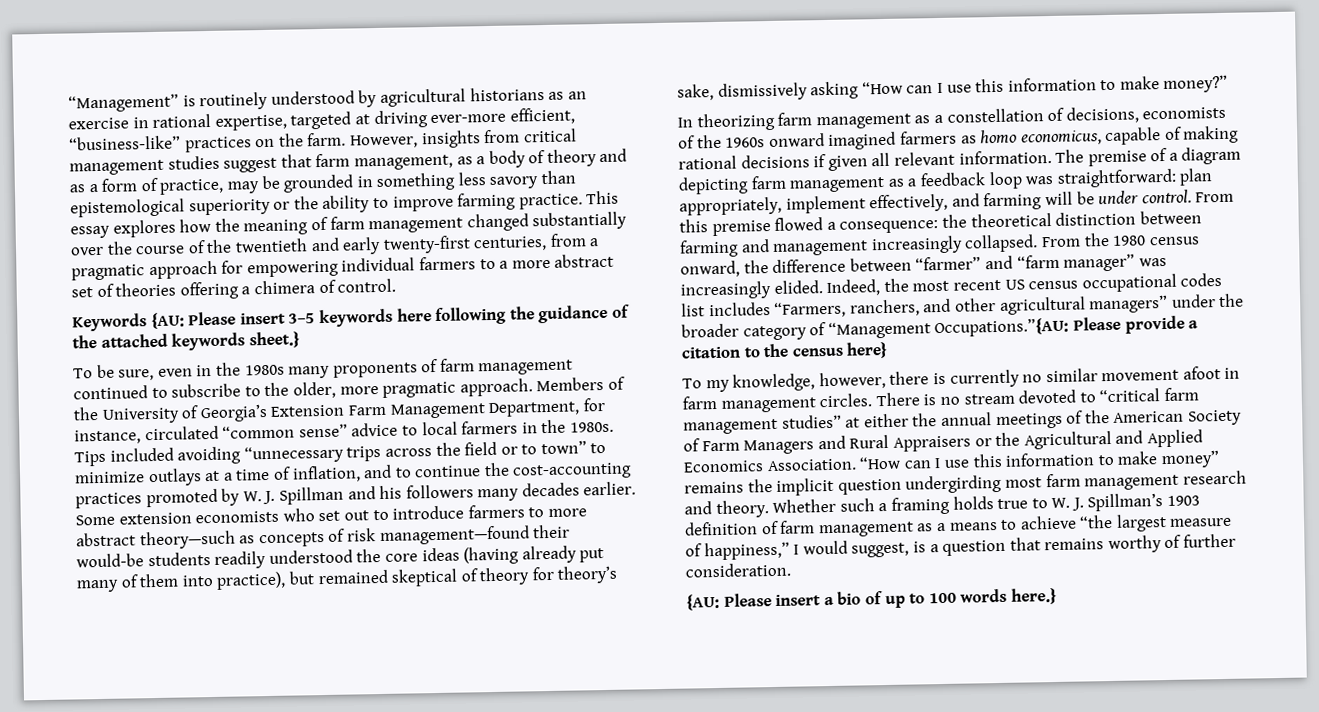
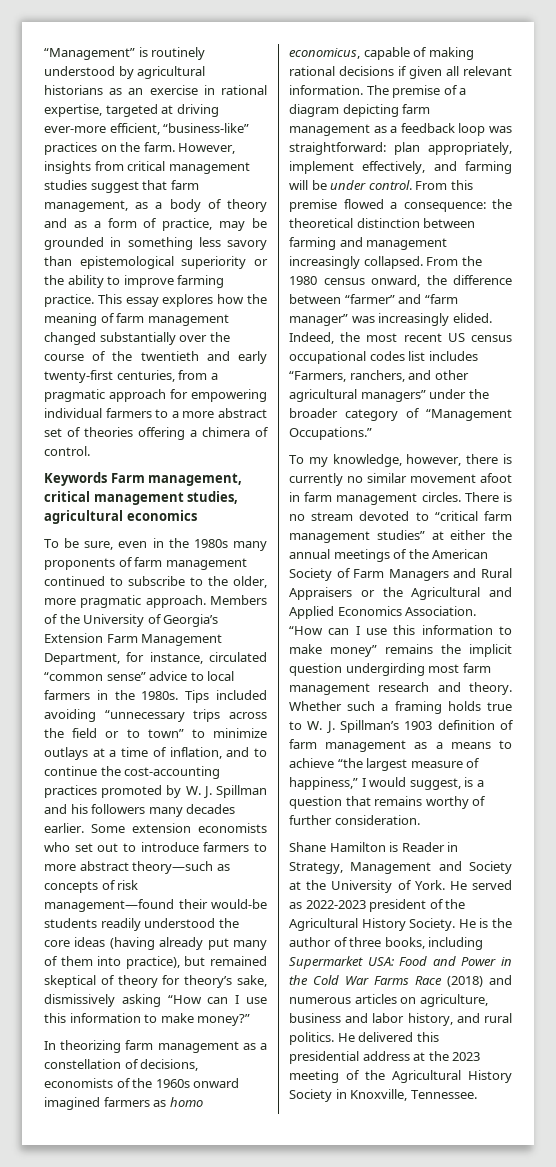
[150,304,630,330] [72,331,300,351] {AU: Please insert 3–5 keywords here following the guidance of the attached keywords sheet.} -> [110,473,243,486] [44,491,239,505] [44,510,197,524] Farm management, critical management studies, agricultural economics
[934,315,1199,338] [681,341,889,359] Occupations.”{AU: Please provide a citation to the census here} -> [289,427,372,440] Occupations.”
[686,587,1057,611] {AU: Please insert a bio of up to 100 words here.} -> [289,842,459,852] [289,861,512,874] [289,880,512,893] [289,899,466,912] [289,918,512,931] [289,937,484,950] [289,956,512,969] [289,975,512,987] [289,994,488,1007] [289,1013,512,1026] [289,1032,439,1045] [289,1051,481,1064] [289,1070,512,1083] [289,1089,477,1102] Shane Hamilton is Reader in Strategy, Management and Society at the University of York. He served as 2022-2023 president of the Agricultural History Society. He is the author of three books, including Supermarket USA: Food and Power in the Cold War Farms Race (2018) and numerous articles on agriculture, business and labor history, and rural politics. He delivered this presidential address at the 2023 meeting of the Agricultural History Society in Knoxville, Tennessee.

